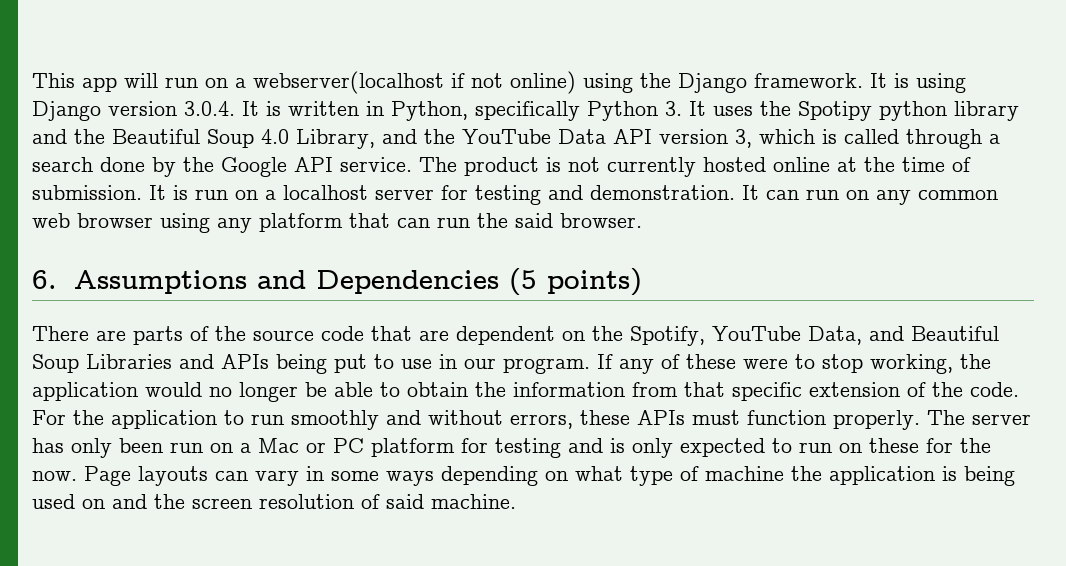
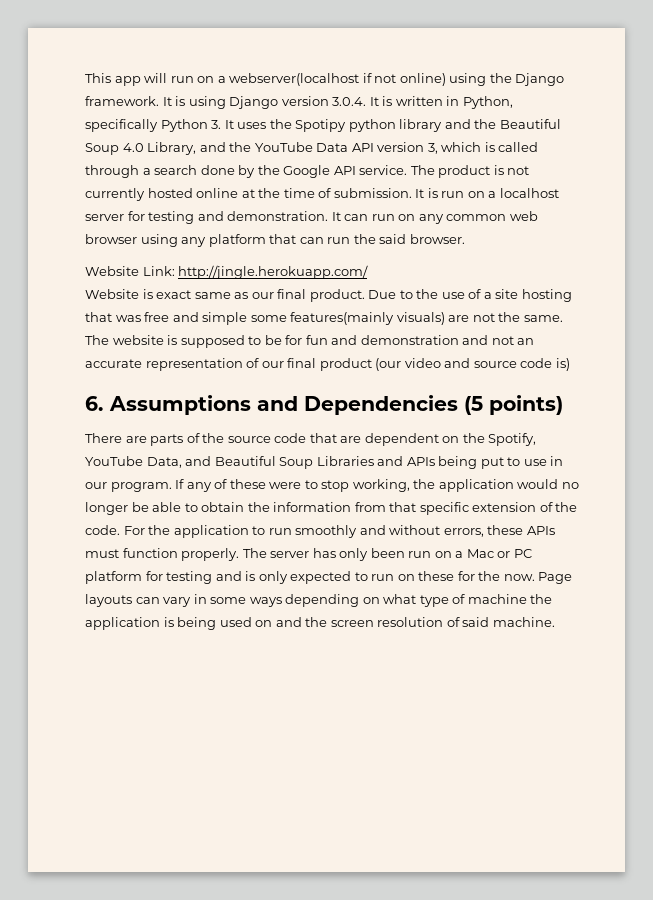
(642, 220) none -> [85,265,369,279] [85,289,572,302] [85,312,563,325] [85,335,535,348] [85,358,570,371] // Website Link: http://jingle.herokuapp.com/ // Website is exact same as our final product. Due to the use of a site hosting that was free and simple some features(mainly visuals) are not the same. The website is supposed to be for fun and demonstration and not an accurate representation of our final product (our video and source code is)

